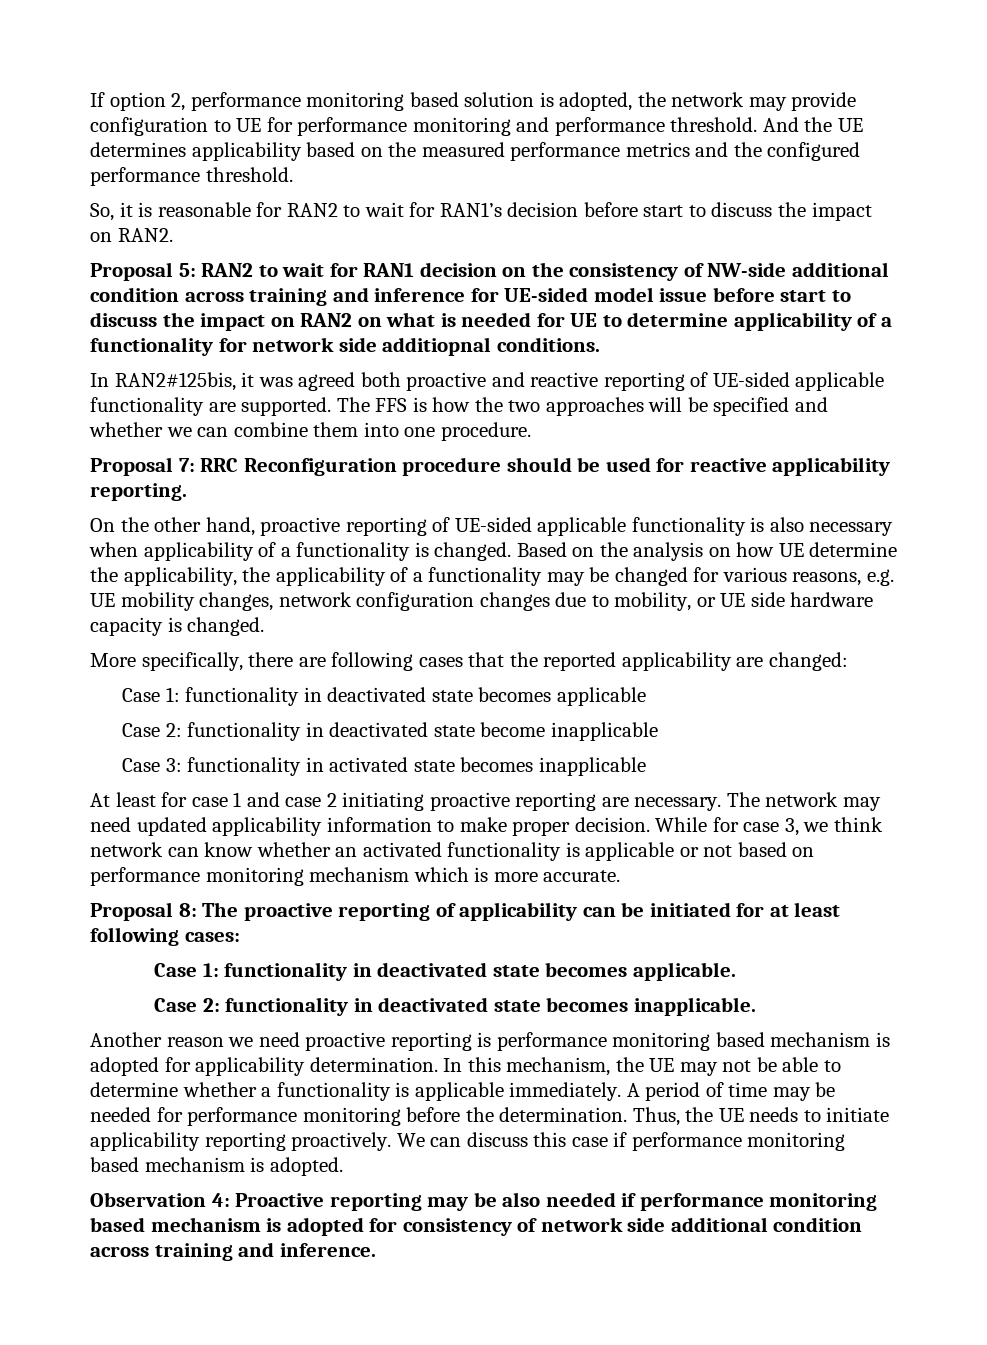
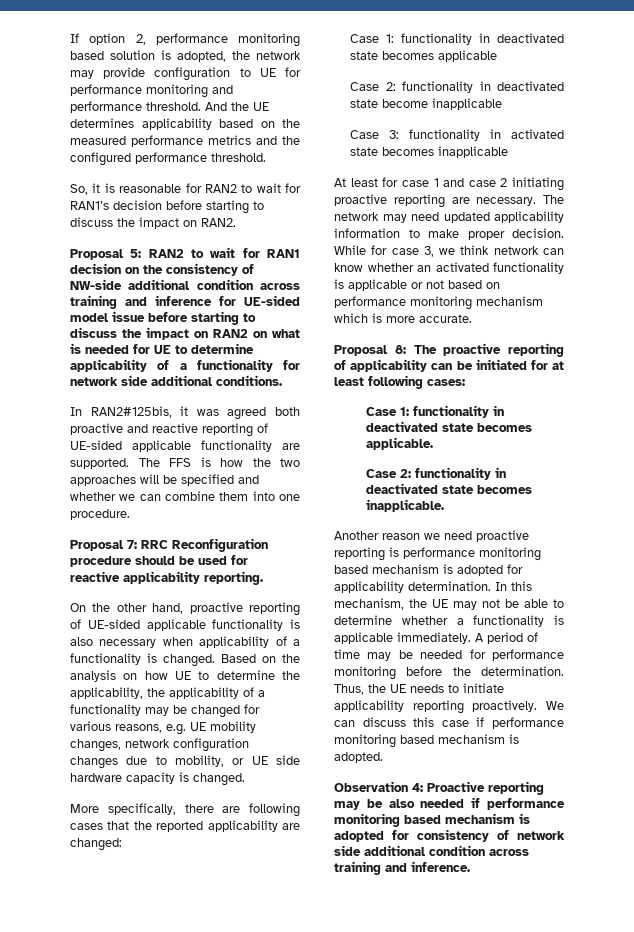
[643,205,684,217] start -> [206,200,249,214] starting
[780,290,827,302] start -> [191,311,239,325] starting
[382,337,492,356] additiopnal -> [151,375,213,386] additional
(804, 550) none -> [198,671,210,680] to

